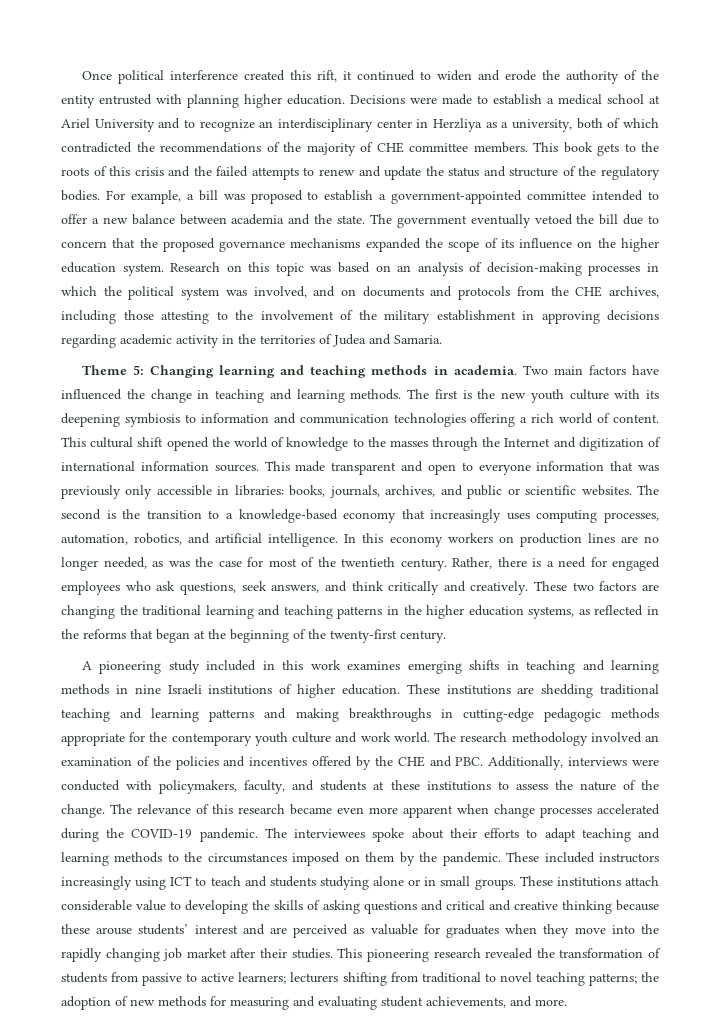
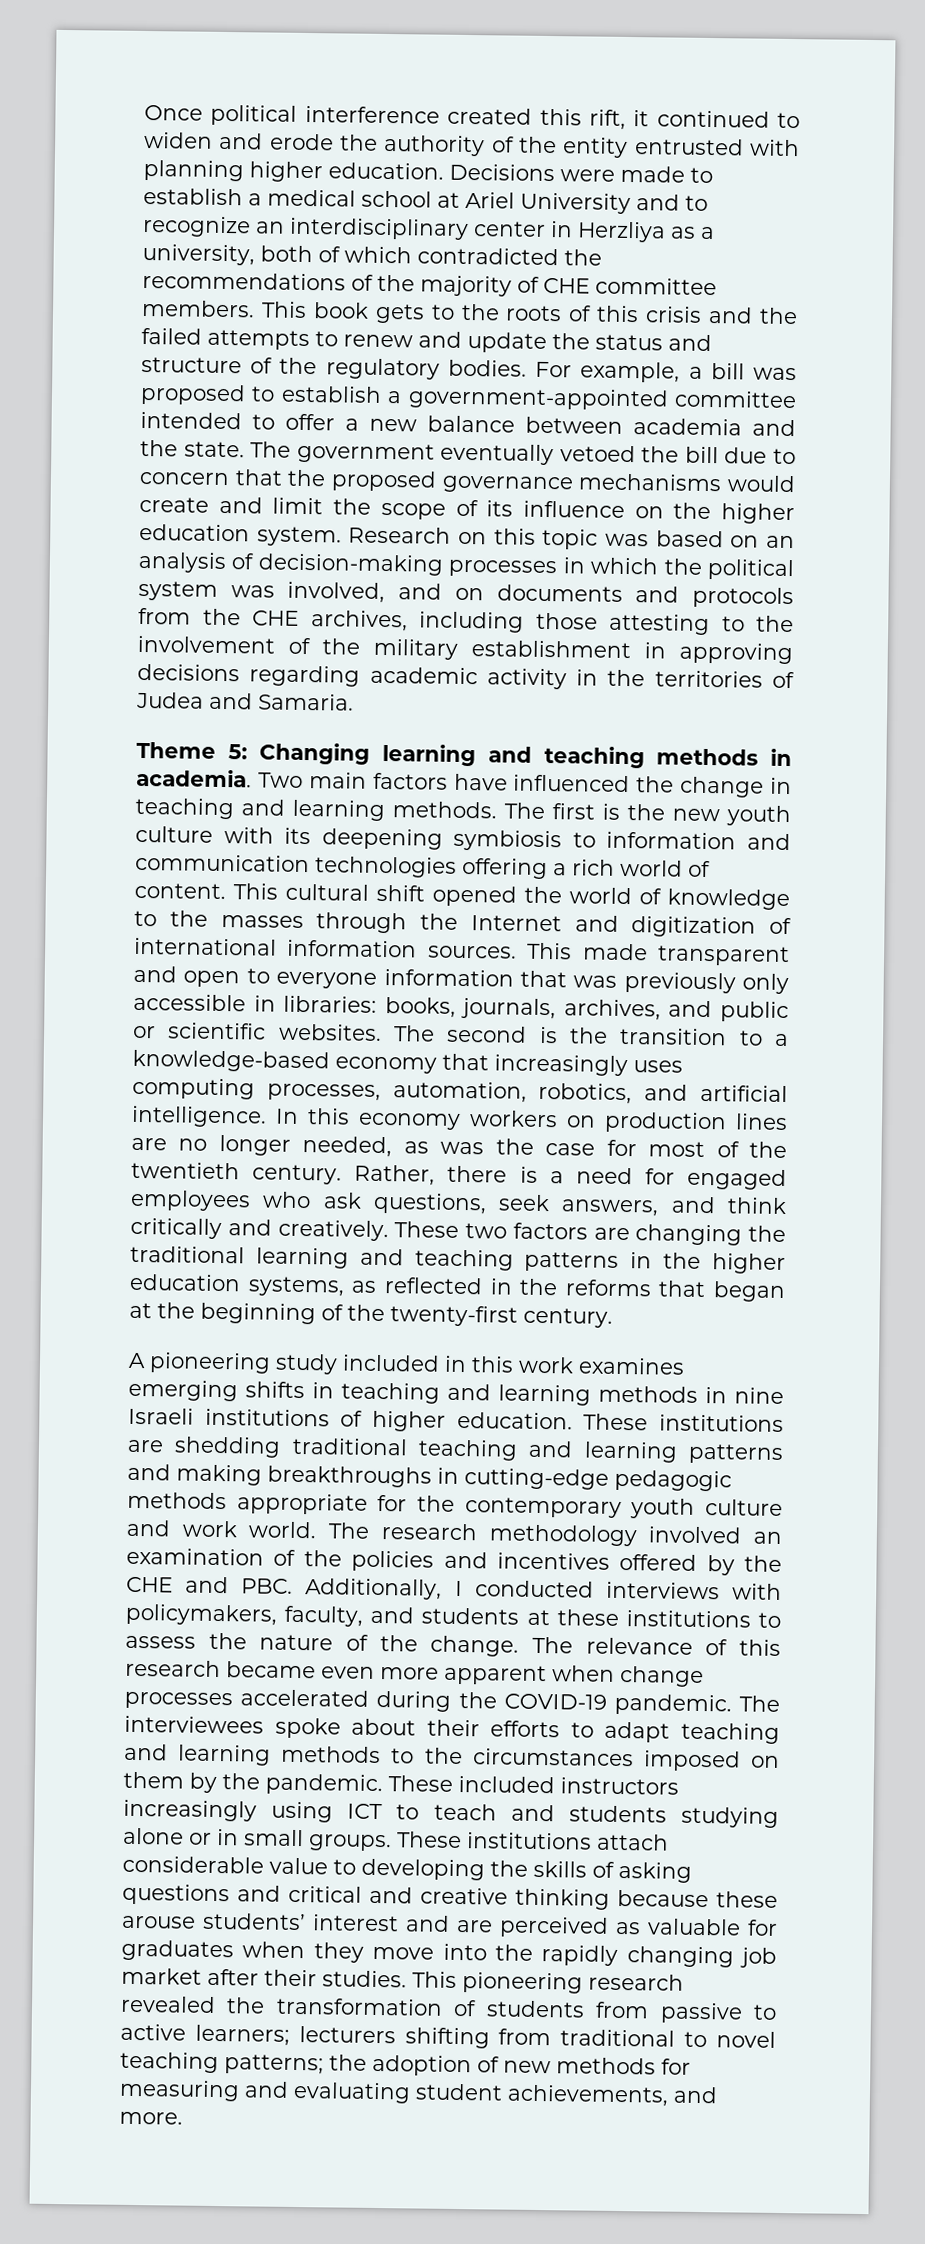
[365,238,421,252] expanded -> [727,475,796,493] [139,496,324,515] would create and limit
[568,757,659,766] [61,780,120,791] interviews were conducted -> [454,1580,720,1600] I conducted interviews

